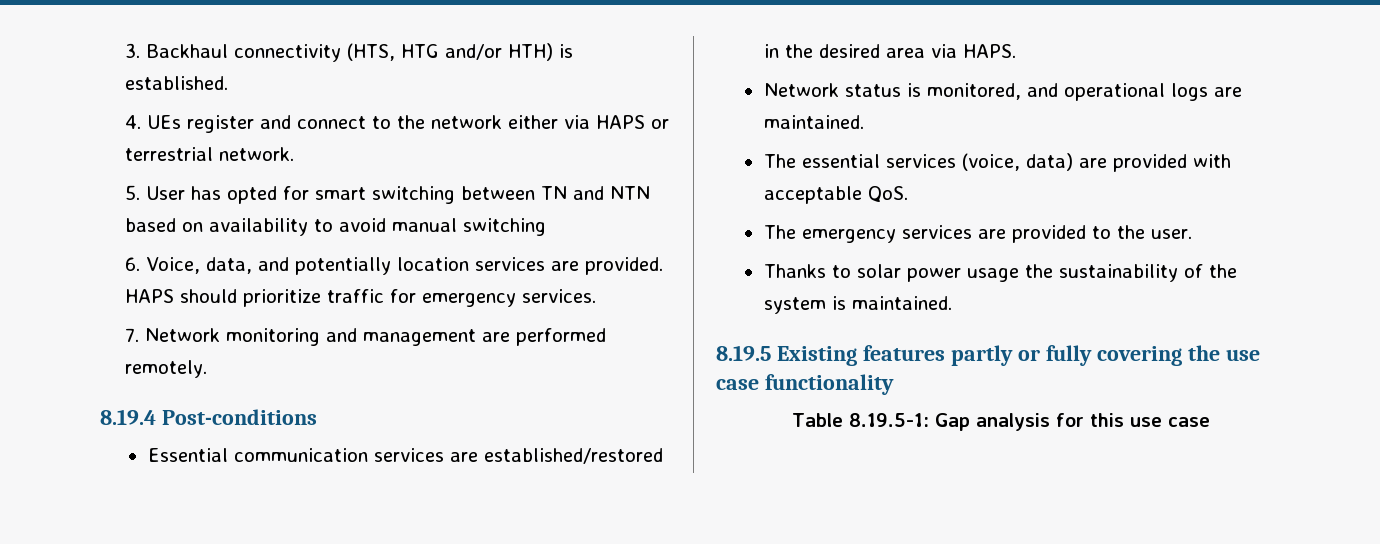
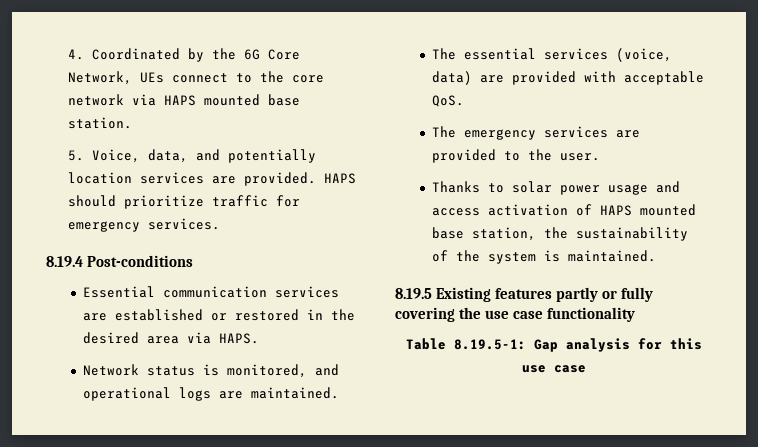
[125,43,574,62] [125,76,229,90] [125,115,670,133] [125,147,295,161] [125,185,651,204] [125,218,547,236] [125,257,141,271] 3. Backhaul connectivity (HTS, HTG and/or HTH) is established. // 4. UEs register and connect to the network either via HAPS or terrestrial network. // 5. User has opted for smart switching between TN and NTN based on availability to avoid manual switching // 6. -> [68,48,301,62] [68,71,325,85] [68,94,301,106] [68,117,133,129] [68,150,85,161] 4. Coordinated by the 6G Core Network, UEs connect to the core network via HAPS mounted base station. // 5.
[125,328,607,346] [125,360,208,378] // 7. Network monitoring and management are performed remotely. -> (221, 224) none
[483,448,663,464] established/restored -> [115,309,300,321] established or restored
(1019, 275) none -> [656,181,681,193] [432,204,697,216] [432,227,537,241] and access activation of HAPS mounted base station,

